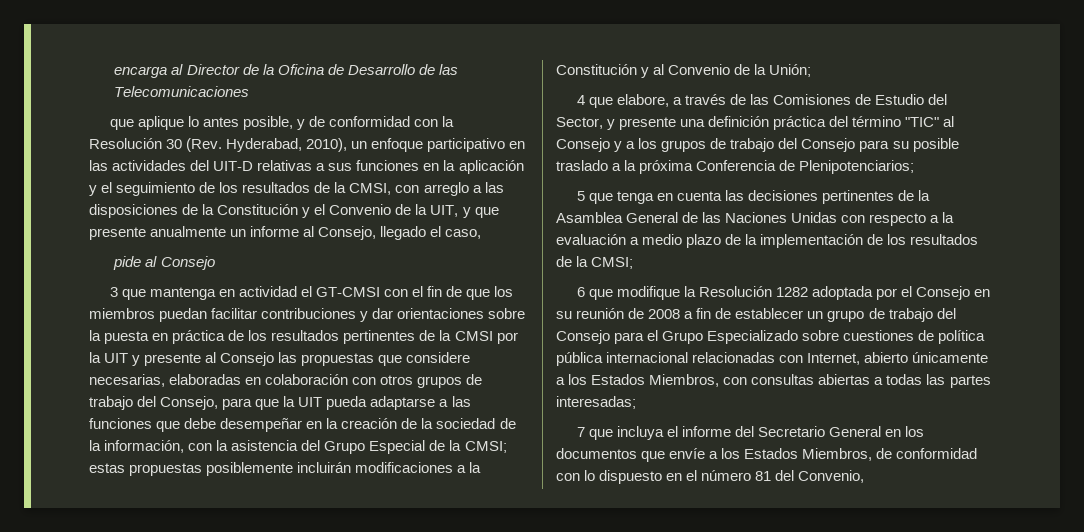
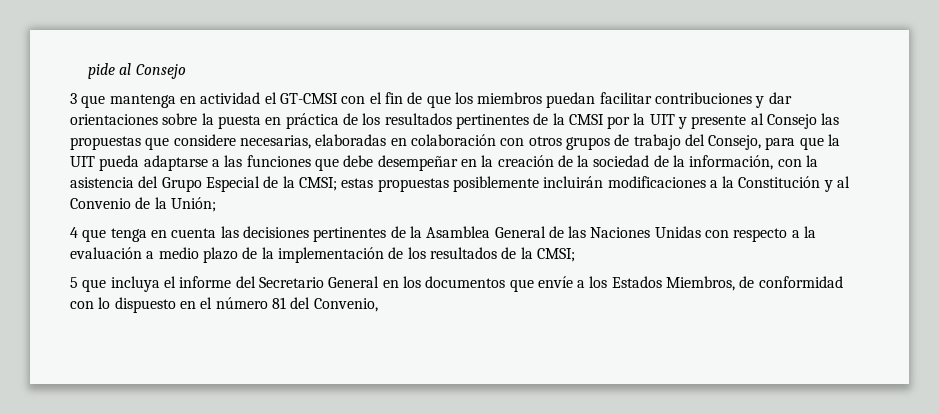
[114,64,458,78] [114,86,250,97] [109,116,455,130] [89,138,526,152] [89,160,524,174] [89,182,504,196] [89,204,499,218] [89,226,482,240] encarga al Director de la Oficina de Desarrollo de las Telecomunicaciones // que aplique lo antes posible, y de conformidad con la Resolución 30 (Rev. Hyderabad, 2010), un enfoque participativo en las actividades del UIT-D relativas a sus funciones en la aplicación y el seguimiento de los resultados de la CMSI, con arreglo a las disposiciones de la Constitución y el Convenio de la UIT, y que presente anualmente un informe al Consejo, llegado el caso, // -> (88, 71) none
[616,94,948,107] [556,116,955,130] [556,138,959,152] [556,160,915,174] [576,191,613,204] elabore, a través de las Comisiones de Estudio del Sector, y presente una definición práctica del término "TIC" al Consejo y a los grupos de trabajo del Consejo para su posible traslado a la próxima Conferencia de Plenipotenciarios; // 5 que -> (107, 235) none
[576,286,991,300] [556,308,956,322] [556,330,986,344] [556,352,989,366] [556,374,991,388] [556,396,636,409] [576,427,585,437] 6 que modifique la Resolución 1282 adoptada por el Consejo en su reunión de 2008 a fin de establecer un grupo de trabajo del Consejo para el Grupo Especializado sobre cuestiones de política pública internacional relacionadas con Internet, abierto únicamente a los Estados Miembros, con consultas abiertas a todas las partes interesadas; // 7 -> [70,277,78,288] 5

